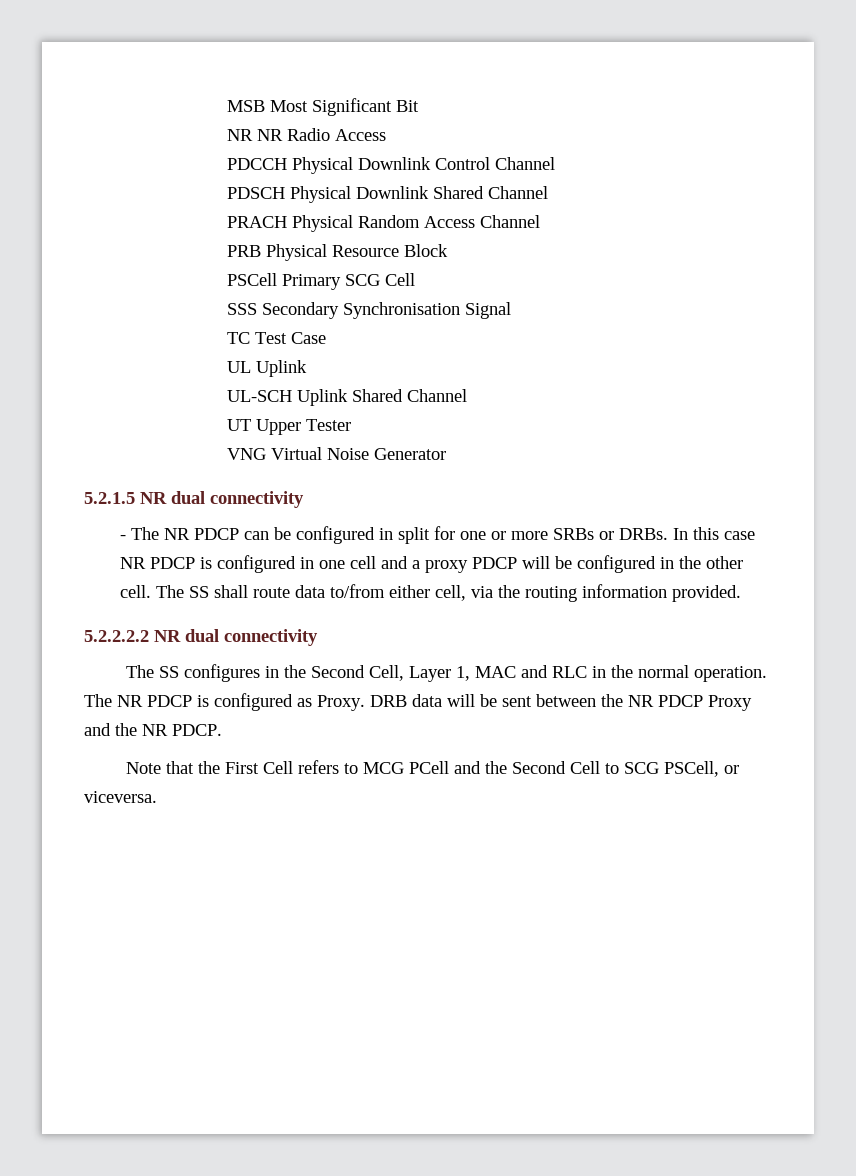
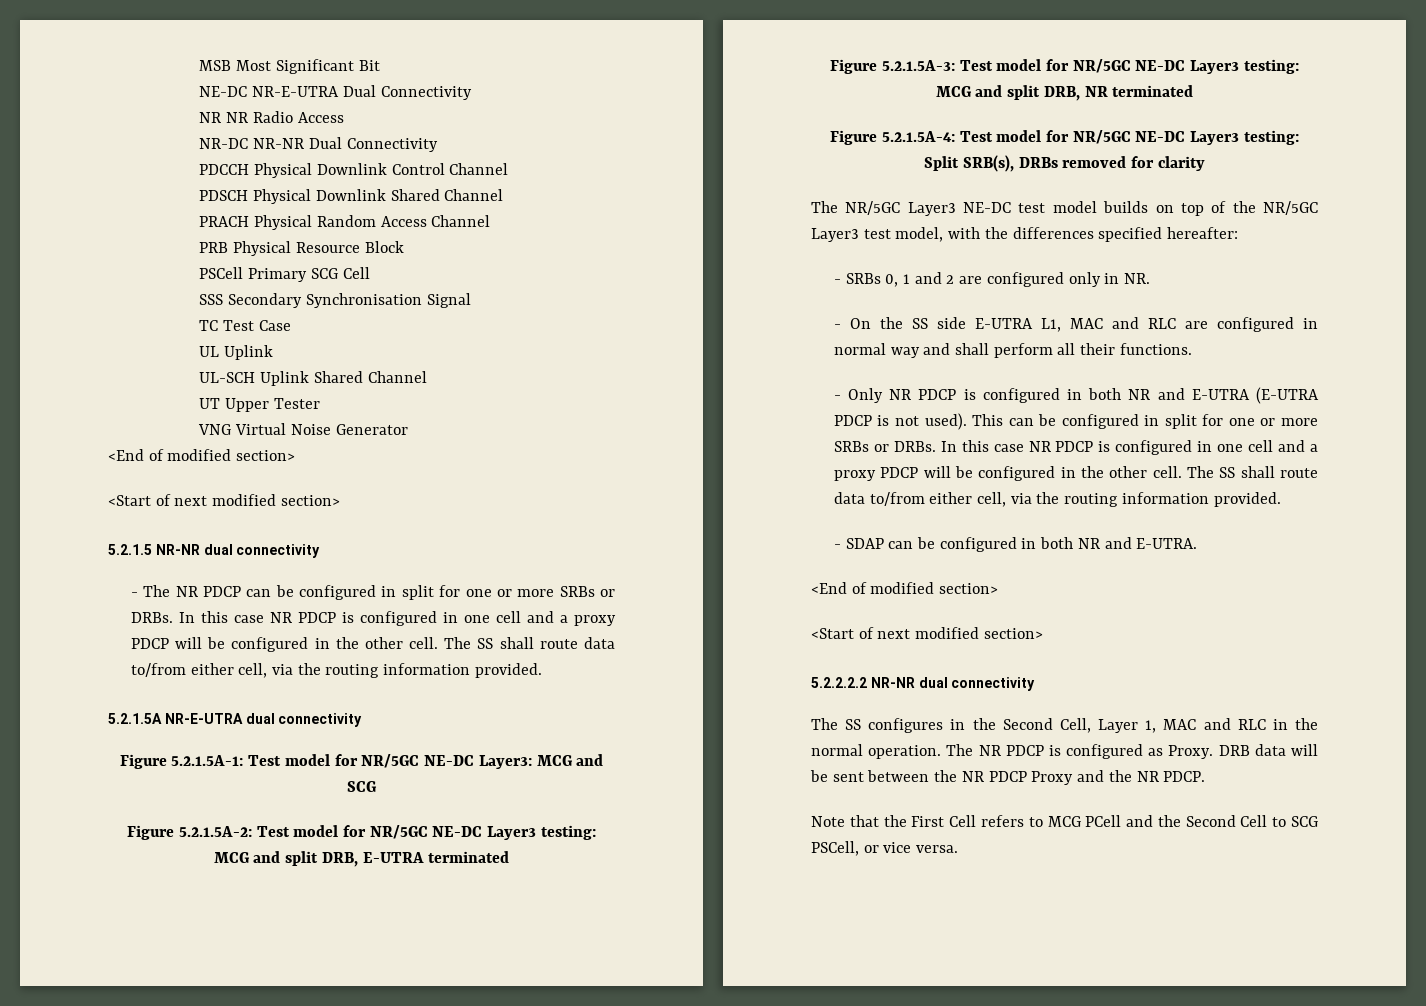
(420, 106) none -> [199,85,472,100] // NE-DC NR-E-UTRA Dual Connectivity
(387, 135) none -> [199,137,438,152] // NR-DC NR-NR Dual Connectivity
(447, 454) none -> [108,449,296,461] [108,494,340,506] // <End of modified section> // <Start of next modified section>
[140,492,167,504] NR -> [155,544,200,555] NR-NR
(741, 593) none -> [108,713,363,727] [119,754,604,769] [347,781,377,792] [127,825,596,840] [213,851,510,867] [830,59,1299,74] [935,85,1194,101] [830,130,1299,145] [924,155,1205,172] [811,201,1318,216] [811,227,1239,242] [833,272,1151,287] [833,317,1318,332] [833,343,1192,358] [833,387,1319,404] [833,413,1318,430] [833,440,1318,455] [833,466,1319,481] [833,492,1281,507] [833,537,1198,552] [811,582,999,594] [811,627,1043,639] // 5.2.1.5A NR-E-UTRA dual connectivity // Figure 5.2.1.5A-1: Test model for NR/5GC NE-DC Layer3: MCG and SCG // Figure 5.2.1.5A-2: Test model for NR/5GC NE-DC Layer3 testing: MCG and split DRB, E-UTRA terminated // Figure 5.2.1.5A-3: Test model for NR/5GC NE-DC Layer3 testing: MCG and split DRB, NR terminated // Figure 5.2.1.5A-4: Test model for NR/5GC NE-DC Layer3 testing: Split SRB(s), DRBs removed for clarity // The NR/5GC Layer3 NE-DC test model builds on top of the NR/5GC Layer3 test model, with the differences specified hereafter: // - SRBs 0, 1 and 2 are configured only in NR. // - On the SS side E-UTRA L1, MAC and RLC are configured in normal way and shall perform all their functions. // - Only NR PDCP is configured in both NR and E-UTRA (E-UTRA PDCP is not used). This can be configured in split for one or more SRBs or DRBs. In this case NR PDCP is configured in one cell and a proxy PDCP will be configured in the other cell. The SS shall route data to/from either cell, via the routing information provided. // - SDAP can be configured in both NR and E-UTRA. // <End of modified section> // <Start of next modified section>
[154,630,181,642] NR -> [870,677,915,688] NR-NR
[84,791,157,803] viceversa. -> [883,842,959,853] vice versa.

